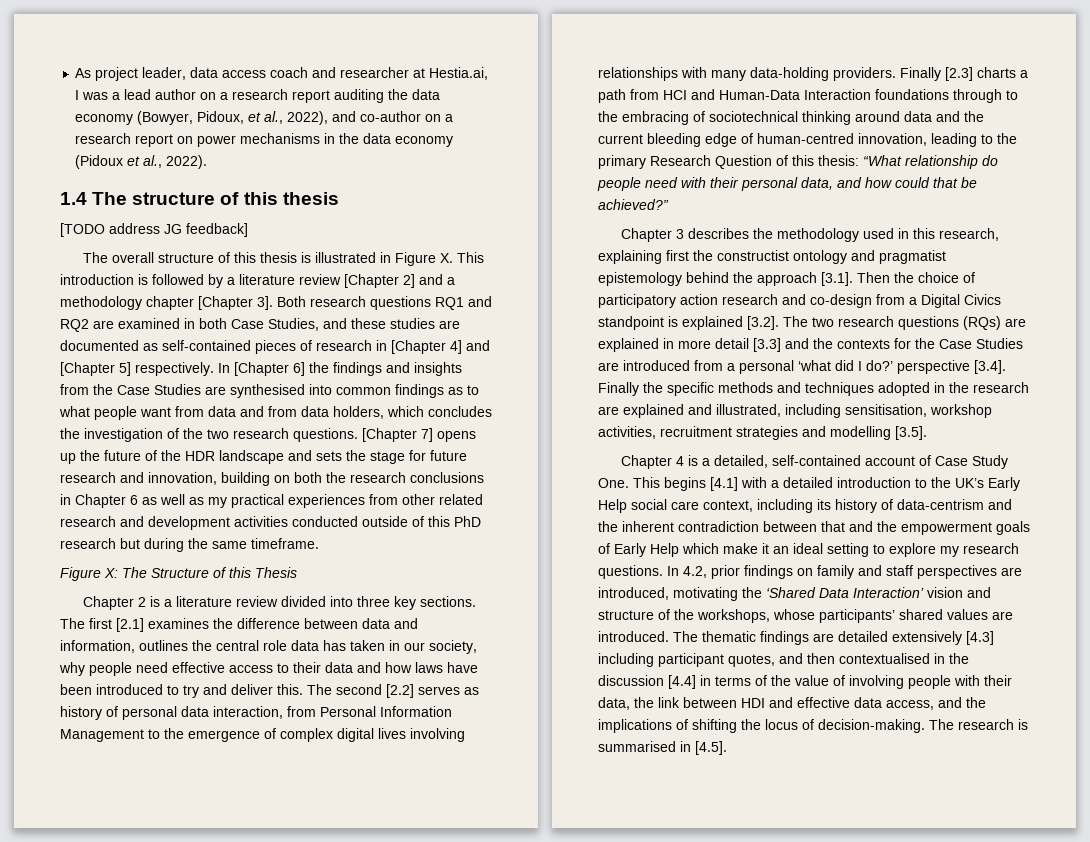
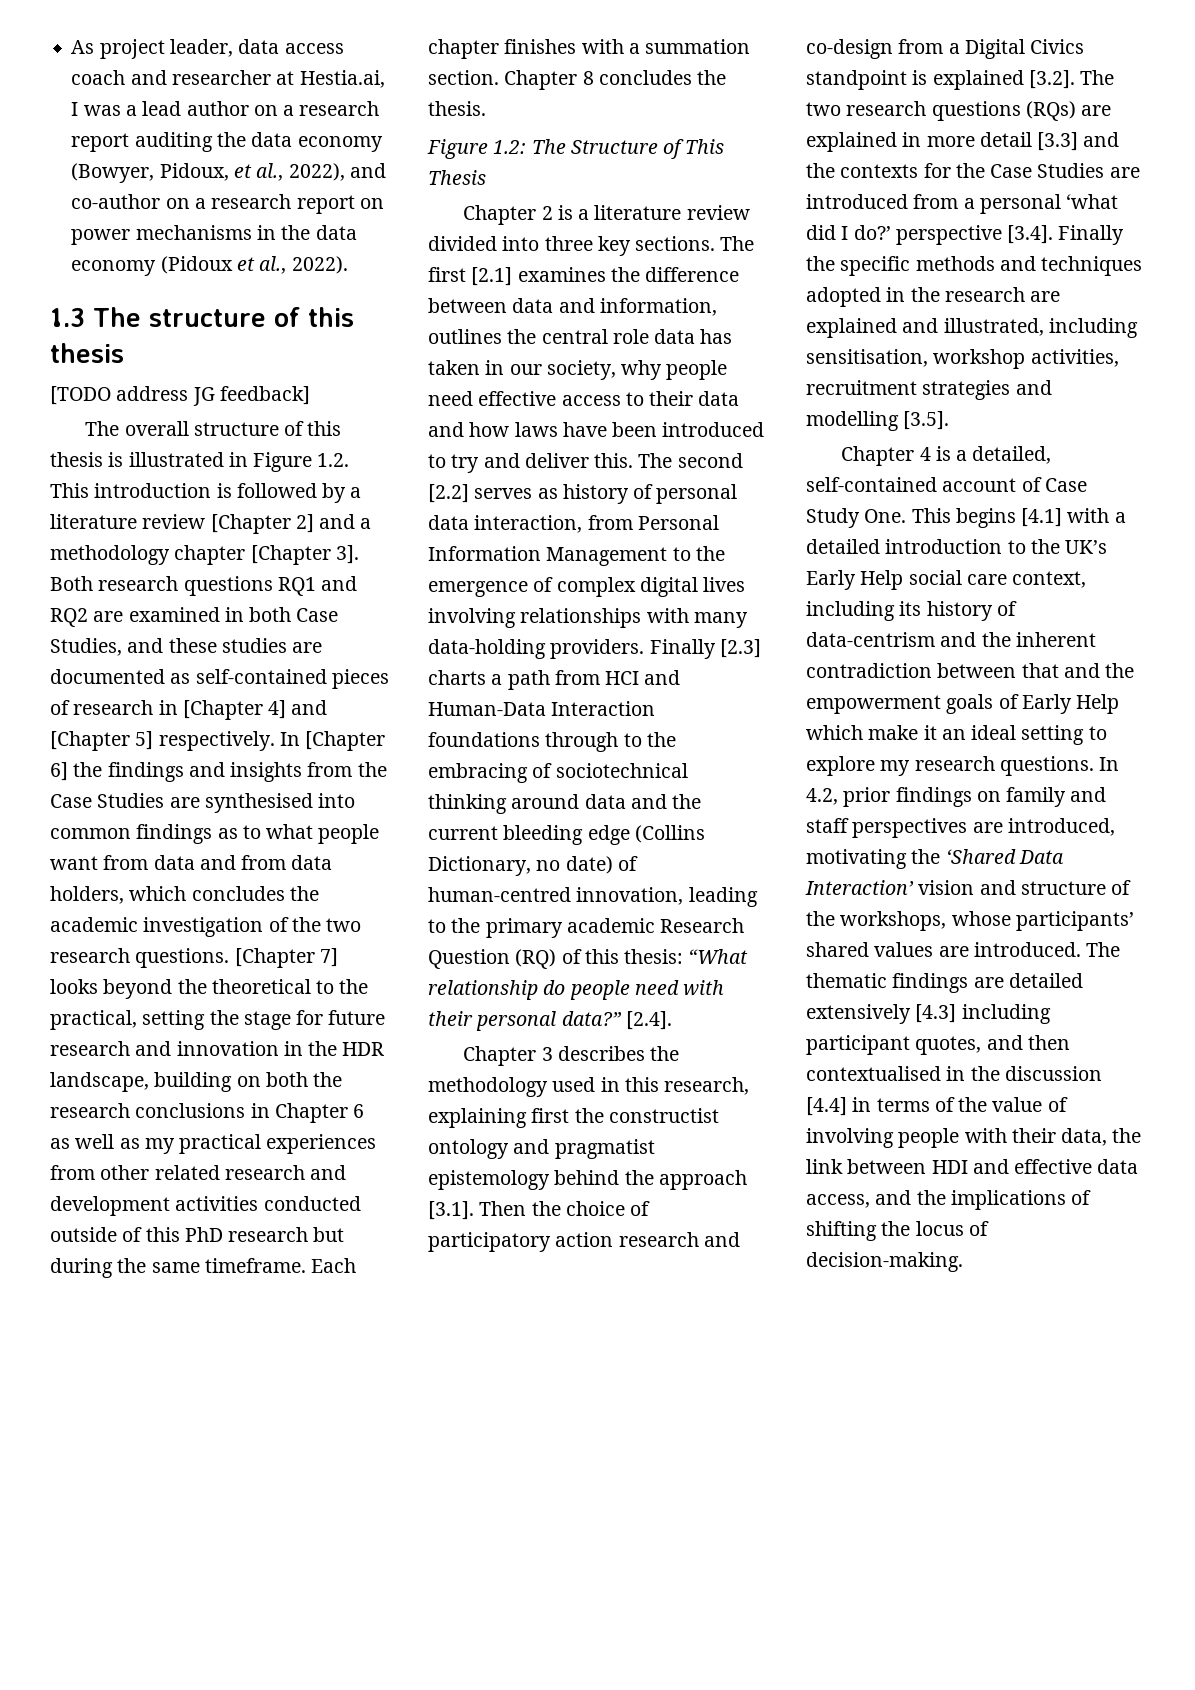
[60,192,87,205] 1.4 -> [50,308,85,327] 1.3
[440,253,454,263] X. -> [317,453,350,467] 1.2.
(80, 433) none -> [50,917,138,932] academic
[437,431,476,442] [60,450,342,464] opens up the future of the HDR landscape and sets -> [50,979,369,999] [50,1010,206,1030] looks beyond the theoretical to the practical, setting
[148,472,217,485] innovation, -> [176,1041,385,1056] [50,1072,149,1092] innovation in the HDR landscape,
[60,567,118,581] // Figure X: -> [311,1258,357,1273] [428,39,751,59] [428,70,727,90] [428,101,486,116] [427,139,527,159] Each chapter finishes with a summation section. Chapter 8 concludes the thesis. // Figure 1.2:
[229,567,251,578] this -> [685,139,725,154] This
(737, 140) none -> [634,825,705,843] [428,856,613,876] (Collins Dictionary, no date)
(646, 162) none -> [566,918,655,933] academic
(772, 162) none -> [515,949,557,969] (RQ)
[801,177,977,190] [598,199,669,210] data, and how could that be achieved?” -> [561,1011,672,1030] data?” [2.4].
[929,719,1028,730] [598,741,727,755] The research is summarised in [4.5]. -> (963, 1262) none

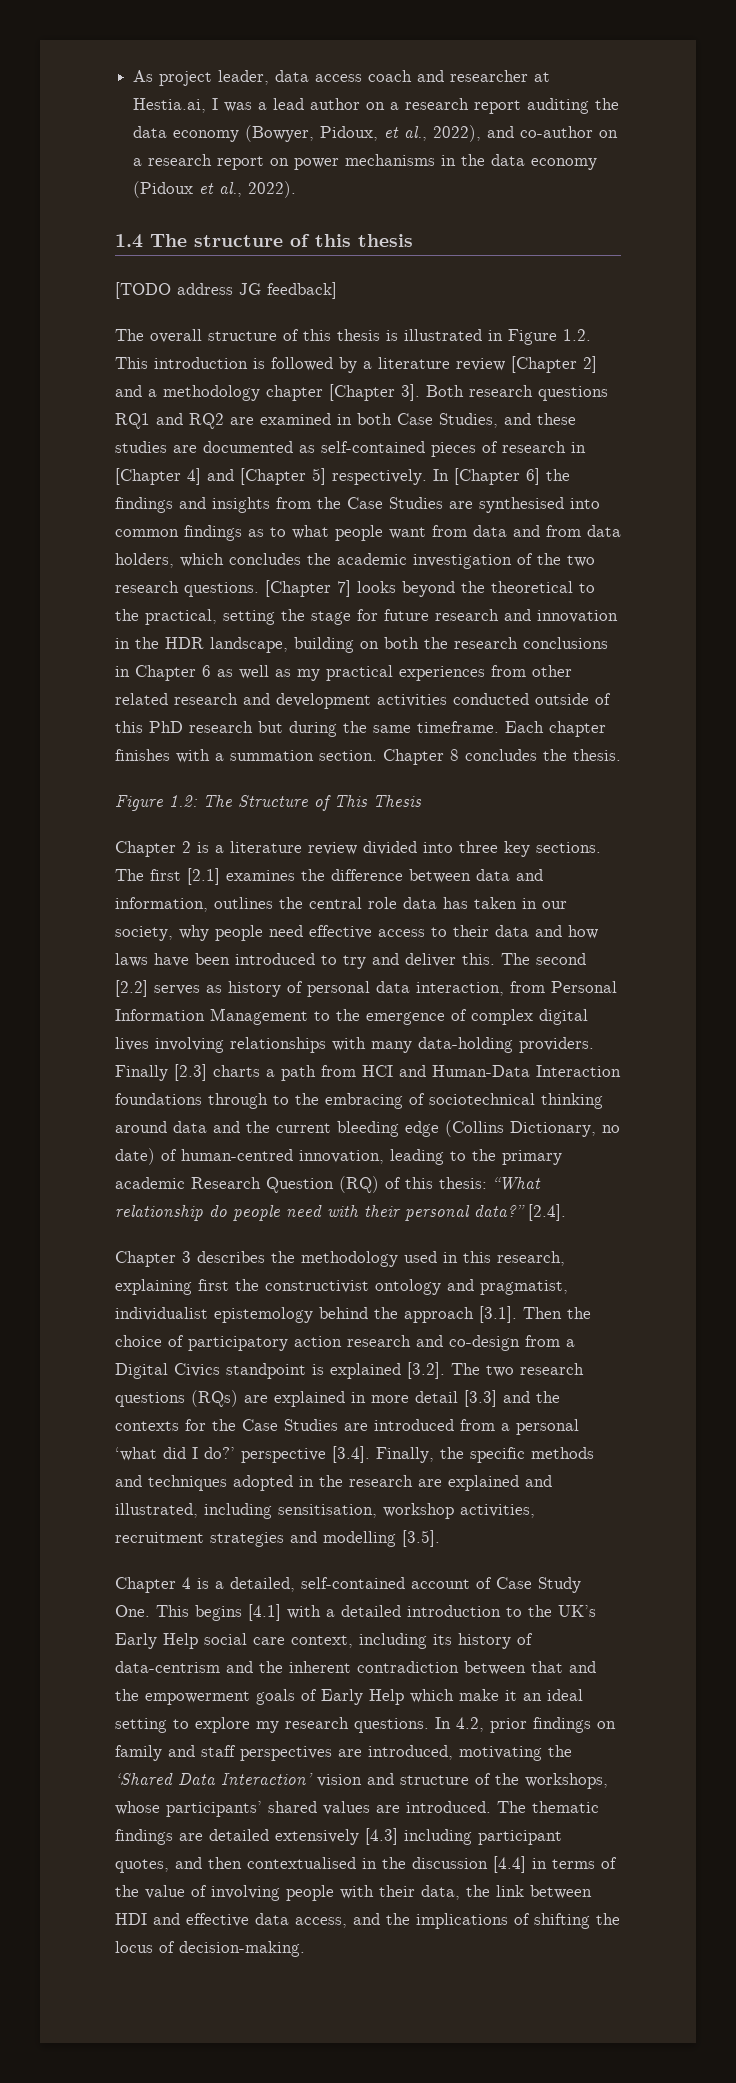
[50,308,85,327] 1.3 -> [115,234,143,248] 1.4
[608,1108,719,1123] constructist -> [265,1280,369,1293] constructivist
[554,1139,655,1159] pragmatist -> [480,1280,568,1295] [115,1307,208,1321] pragmatist, individualist
[1058,225,1125,245] Finally -> [376,1447,434,1463] Finally,

